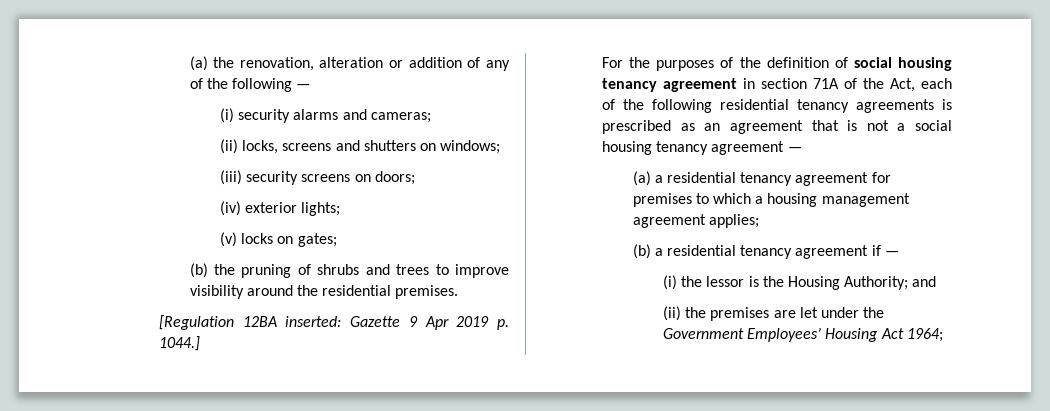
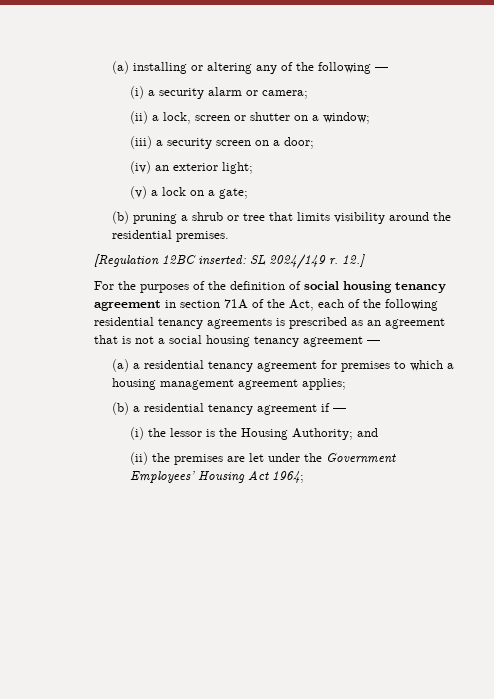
[189,56,481,71] (a) the renovation, alteration or addition of -> [111,61,252,74] (a) installing or altering
[238,109,431,123] [220,139,501,154] [220,170,415,185] [220,201,341,216] [220,232,337,247] [189,263,509,278] security alarms and cameras; // (ii) locks, screens and shutters on windows; // (iii) security screens on doors; // (iv) exterior lights; // (v) locks on gates; // (b) the pruning of shrubs and trees to improve -> [148,87,309,99] [130,111,371,124] [130,136,315,149] [130,161,254,174] [130,186,249,199] [111,211,330,224] a security alarm or camera; // (ii) a lock, screen or shutter on a window; // (iii) a security screen on a door; // (iv) an exterior light; // (v) a lock on a gate; // (b) pruning a shrub or tree that limits
[242,316,510,330] [159,336,201,351] 12BA inserted: Gazette 9 Apr 2019 p. 1044.] -> [161,254,365,269] 12BC inserted: SL 2024/149 r. 12.]

